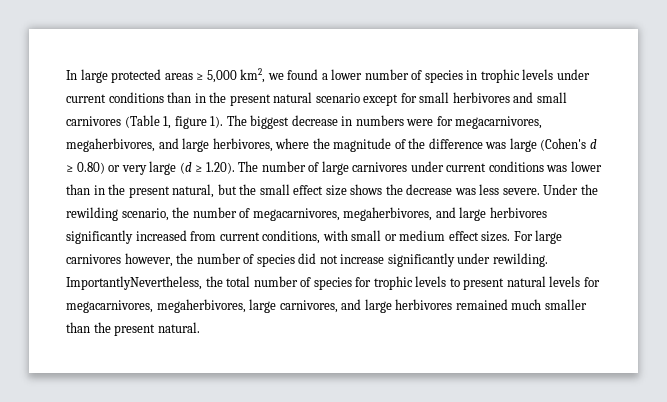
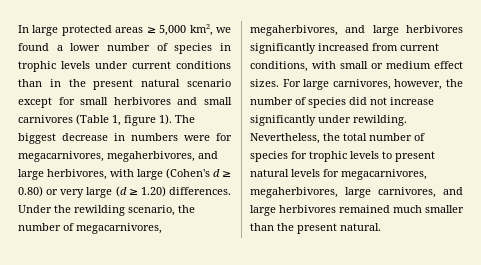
[275,138,507,152] where the magnitude of the difference was -> [110,169,134,177] with
[205,161,602,175] [66,184,540,198] 1.20). The number of large carnivores under current conditions was lower than in the present natural, but the small effect size shows the decrease was less severe. -> [140,186,231,197] 1.20) differences.
[66,254,121,264] carnivores -> [332,79,391,90] carnivores,
[66,276,202,290] ImportantlyNevertheless, -> [250,133,320,144] Nevertheless,

